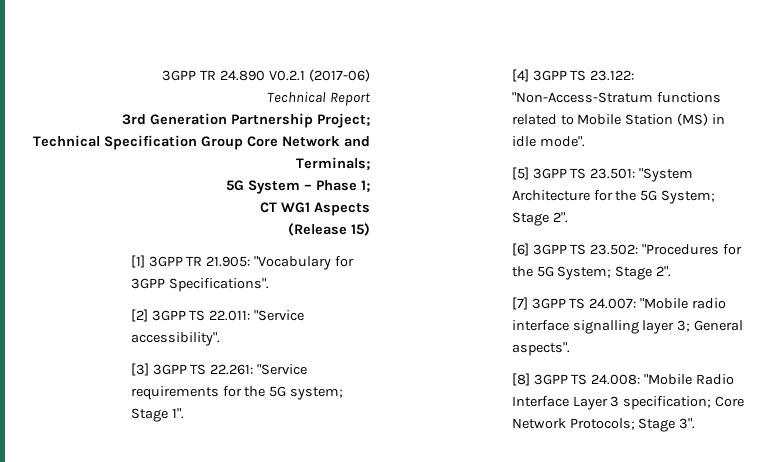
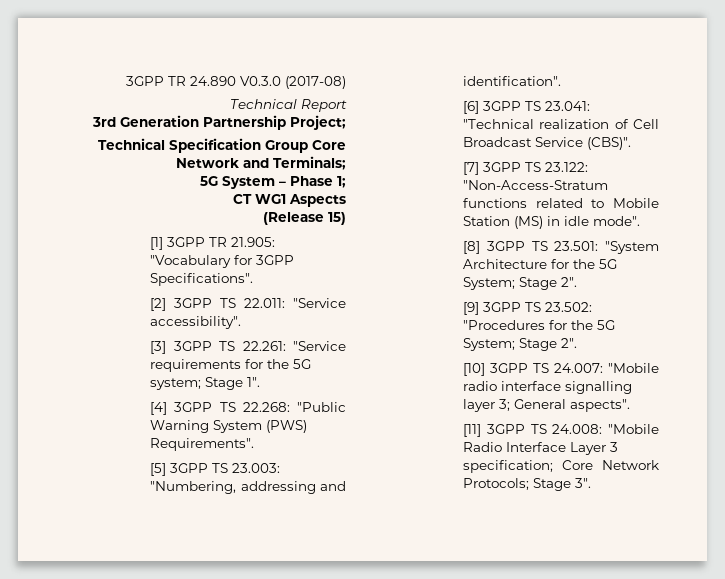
[269,69,370,82] V0.2.1 (2017-06) -> [240,76,346,89] V0.3.0 (2017-08)
(587, 75) none -> [242,402,346,412] [150,420,307,433] [150,438,254,451] [150,463,280,476] [150,481,346,494] [463,76,561,86] [463,101,590,114] [463,119,659,129] [463,137,631,150] [463,162,541,175] 22.268: "Public Warning System (PWS) Requirements". // [5] 3GPP TS 23.003: "Numbering, addressing and identification". // [6] 3GPP TS 23.041: "Technical realization of Cell Broadcast Service (CBS)". // [7] 3GPP TS
[511,167,529,180] [5] -> [463,241,480,254] [8]
[511,243,529,256] [6] -> [463,302,479,315] [9]
[511,297,528,310] [7] -> [463,363,485,376] [10]
[511,373,530,386] [8] -> [463,424,481,437] [11]

